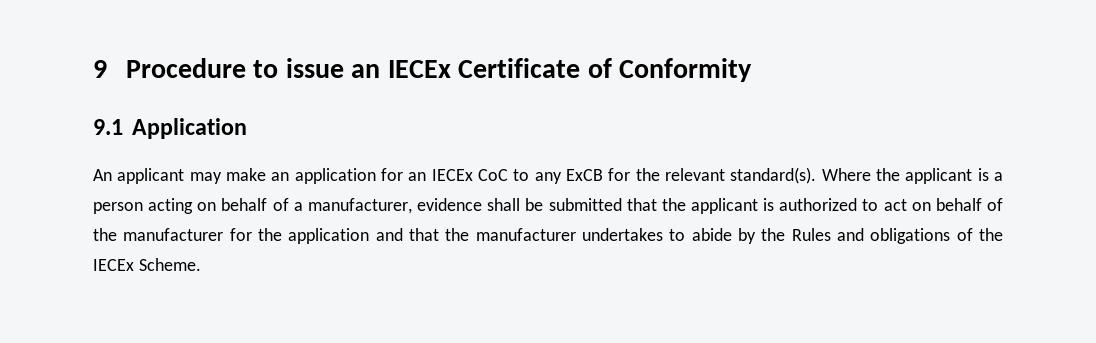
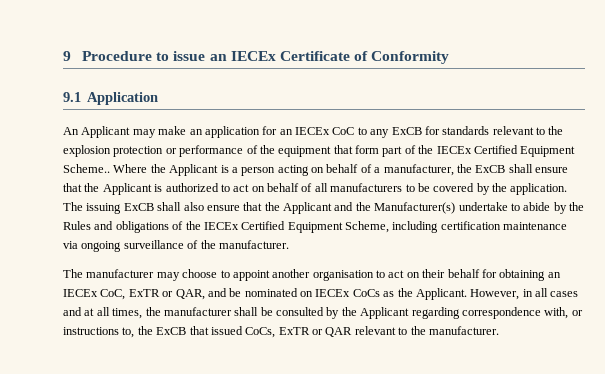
[117,168,185,184] applicant -> [81,126,131,138] Applicant
[635,167,817,184] the relevant standard(s). -> [442,126,564,135] [63,145,576,157] [63,164,110,173] standards relevant to the explosion protection or performance of the equipment that form part of the IECEx Certified Equipment Scheme..
[905,168,973,184] applicant -> [169,164,219,176] Applicant
[417,198,758,214] evidence shall be submitted that the applicant -> [456,164,568,173] [63,183,152,195] the ExCB shall ensure that the Applicant
[93,228,663,244] the manufacturer for the application and that the manufacturer undertakes -> [314,183,568,195] [63,202,508,214] all manufacturers to be covered by the application. The issuing ExCB shall also ensure that the Applicant and the Manufacturer(s) undertake
[138,258,201,271] Scheme. -> [241,221,568,233] [63,240,289,252] [63,269,561,281] [63,288,579,300] [63,307,583,319] [63,326,499,338] Certified Equipment Scheme, including certification maintenance via ongoing surveillance of the manufacturer. // The manufacturer may choose to appoint another organisation to act on their behalf for obtaining an IECEx CoC, ExTR or QAR, and be nominated on IECEx CoCs as the Applicant. However, in all cases and at all times, the manufacturer shall be consulted by the Applicant regarding correspondence with, or instructions to, the ExCB that issued CoCs, ExTR or QAR relevant to the manufacturer.

